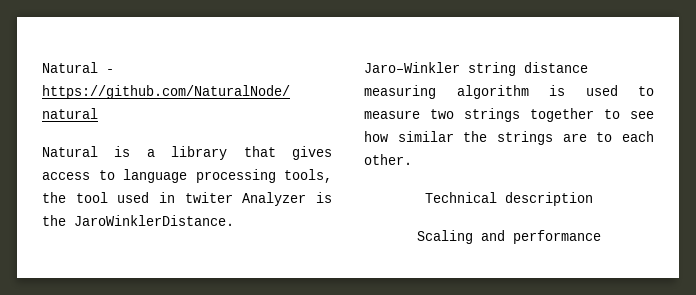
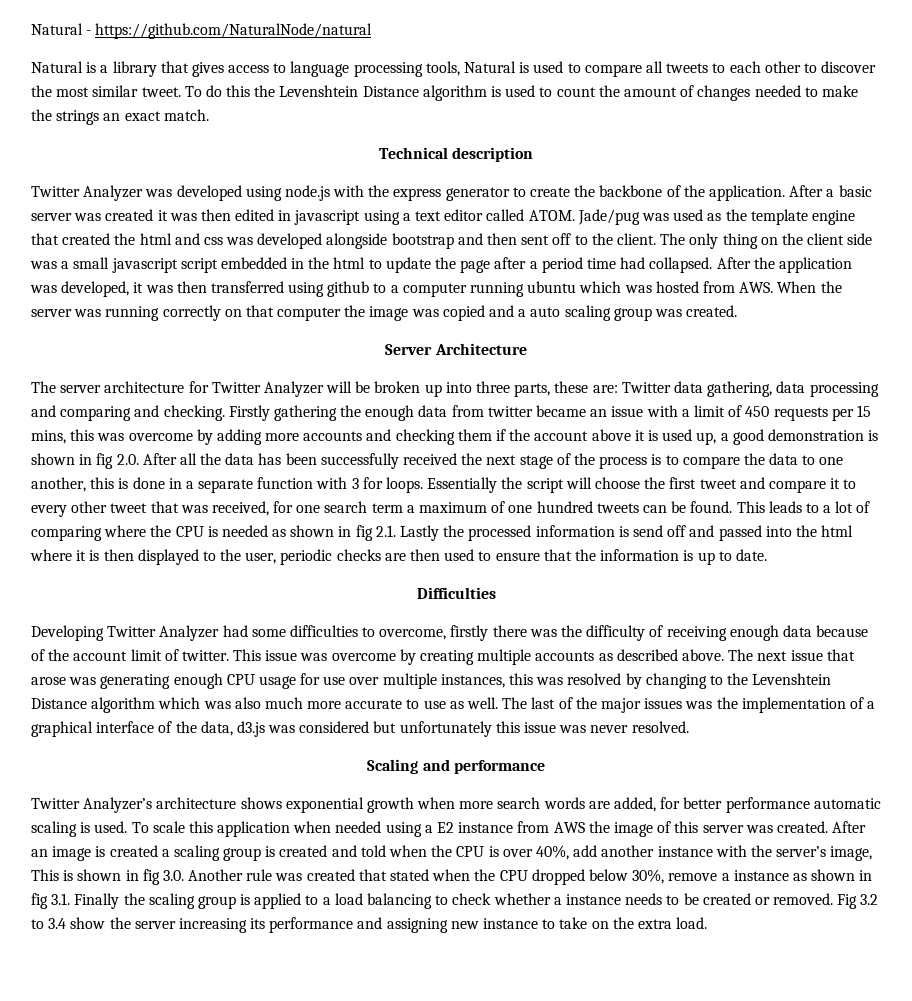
[42,192,332,206] [42,215,234,226] [364,62,588,76] [364,85,654,99] [364,108,654,122] [364,131,654,145] [364,154,412,165] [425,192,593,206] [417,230,601,244] the tool used in twiter Analyzer is the JaroWinklerDistance. Jaro–Winkler string distance measuring algorithm is used to measure two strings together to see how similar the strings are to each other. // Technical description // Scaling and performance -> [464,61,877,77] [31,85,858,101] [31,109,209,125] [378,147,534,162] [31,185,872,201] [31,209,855,225] [31,233,873,249] [30,257,852,273] [30,281,842,297] [31,305,738,321] [385,343,527,355] [31,381,879,397] [31,405,871,421] [31,429,879,445] [31,453,844,469] [31,477,857,493] [31,501,871,517] [31,525,854,541] [30,549,767,565] [416,587,496,599] [31,625,869,641] [31,649,855,665] [31,673,832,689] [31,697,876,713] [31,721,689,737] [367,759,545,774] [31,797,881,813] [31,821,867,837] [31,845,873,861] [31,869,873,885] [31,893,879,909] [31,917,708,933] Natural is used to compare all tweets to each other to discover the most similar tweet. To do this the Levenshtein Distance algorithm is used to count the amount of changes needed to make the strings an exact match. // Technical description // Twitter Analyzer was developed using node.js with the express generator to create the backbone of the application. After a basic server was created it was then edited in javascript using a text editor called ATOM. Jade/pug was used as the template engine that created the html and css was developed alongside bootstrap and then sent off to the client. The only thing on the client side was a small javascript script embedded in the html to update the page after a period time had collapsed. After the application was developed, it was then transferred using github to a computer running ubuntu which was hosted from AWS. When the server was running correctly on that computer the image was copied and a auto scaling group was created. // Server Architecture // The server architecture for Twitter Analyzer will be broken up into three parts, these are: Twitter data gathering, data processing and comparing and checking. Firstly gathering the enough data from twitter became an issue with a limit of 450 requests per 15 mins, this was overcome by adding more accounts and checking them if the account above it is used up, a good demonstration is shown in fig 2.0. After all the data has been successfully received the next stage of the process is to compare the data to one another, this is done in a separate function with 3 for loops. Essentially the script will choose the first tweet and compare it to every other tweet that was received, for one search term a maximum of one hundred tweets can be found. This leads to a lot of comparing where the CPU is needed as shown in fig 2.1. Lastly the processed information is send off and passed into the html where it is then displayed to the user, periodic checks are then used to ensure that the information is up to date. // Difficulties // Developing Twitter Analyzer had some difficulties to overcome, firstly there was the difficulty of receiving enough data because of the account limit of twitter. This issue was overcome by creating multiple accounts as described above. The next issue that arose was generating enough CPU usage for use over multiple instances, this was resolved by changing to the Levenshtein Distance algorithm which was also much more accurate to use as well. The last of the major issues was the implementation of a graphical interface of the data, d3.js was considered but unfortunately this issue was never resolved. // Scaling and performance // Twitter Analyzer’s architecture shows exponential growth when more search words are added, for better performance automatic scaling is used. To scale this application when needed using a E2 instance from AWS the image of this server was created. After an image is created a scaling group is created and told when the CPU is over 40%, add another instance with the server’s image, This is shown in fig 3.0. Another rule was created that stated when the CPU dropped below 30%, remove a instance as shown in fig 3.1. Finally the scaling group is applied to a load balancing to check whether a instance needs to be created or removed. Fig 3.2 to 3.4 show the server increasing its performance and assigning new instance to take on the extra load.

